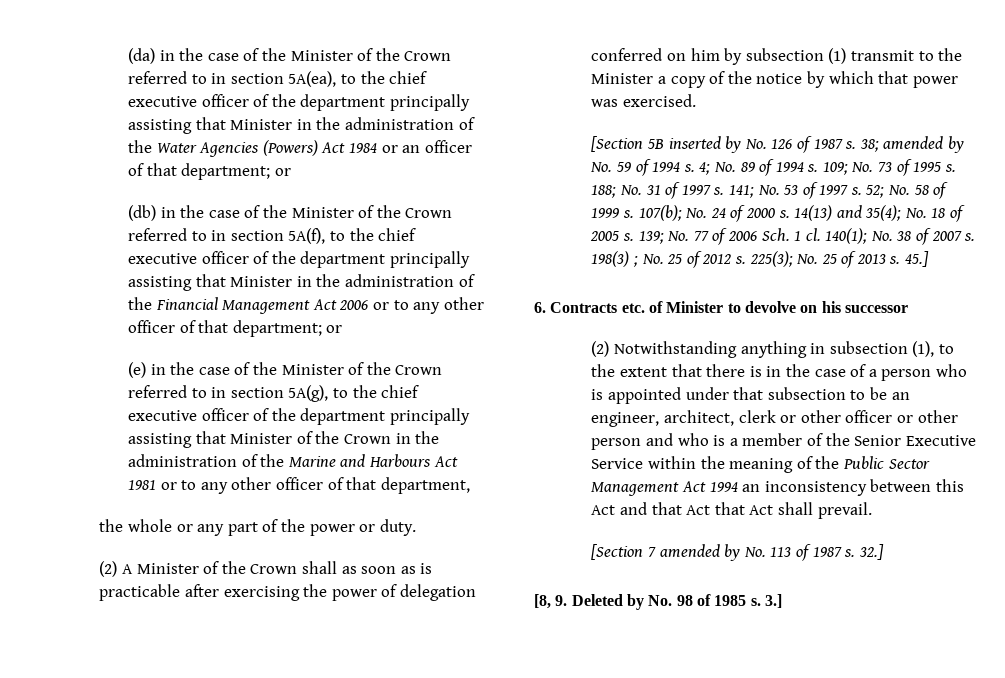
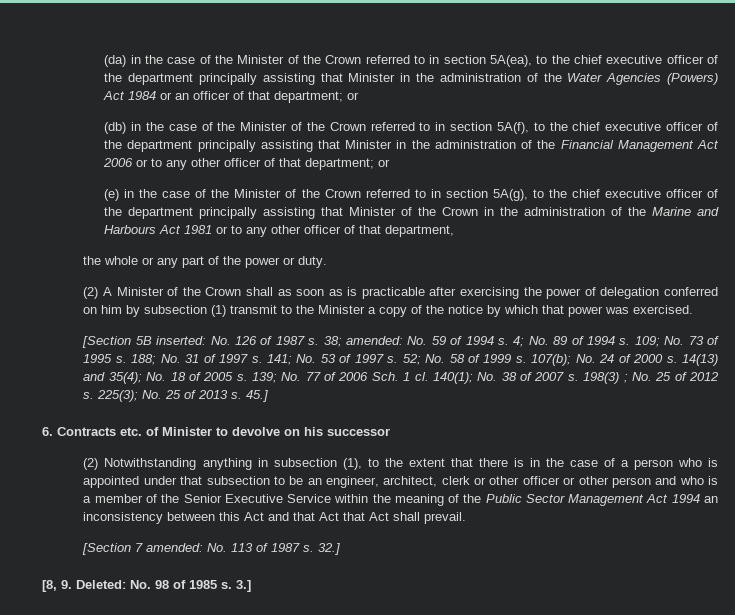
[668,136,742,153] inserted by -> [156,336,207,345] inserted:
[883,136,964,153] amended by -> [346,336,404,345] amended:
[659,544,741,561] amended by -> [146,543,204,552] amended:
[571,594,644,610] Deleted by -> [76,580,126,589] Deleted:

